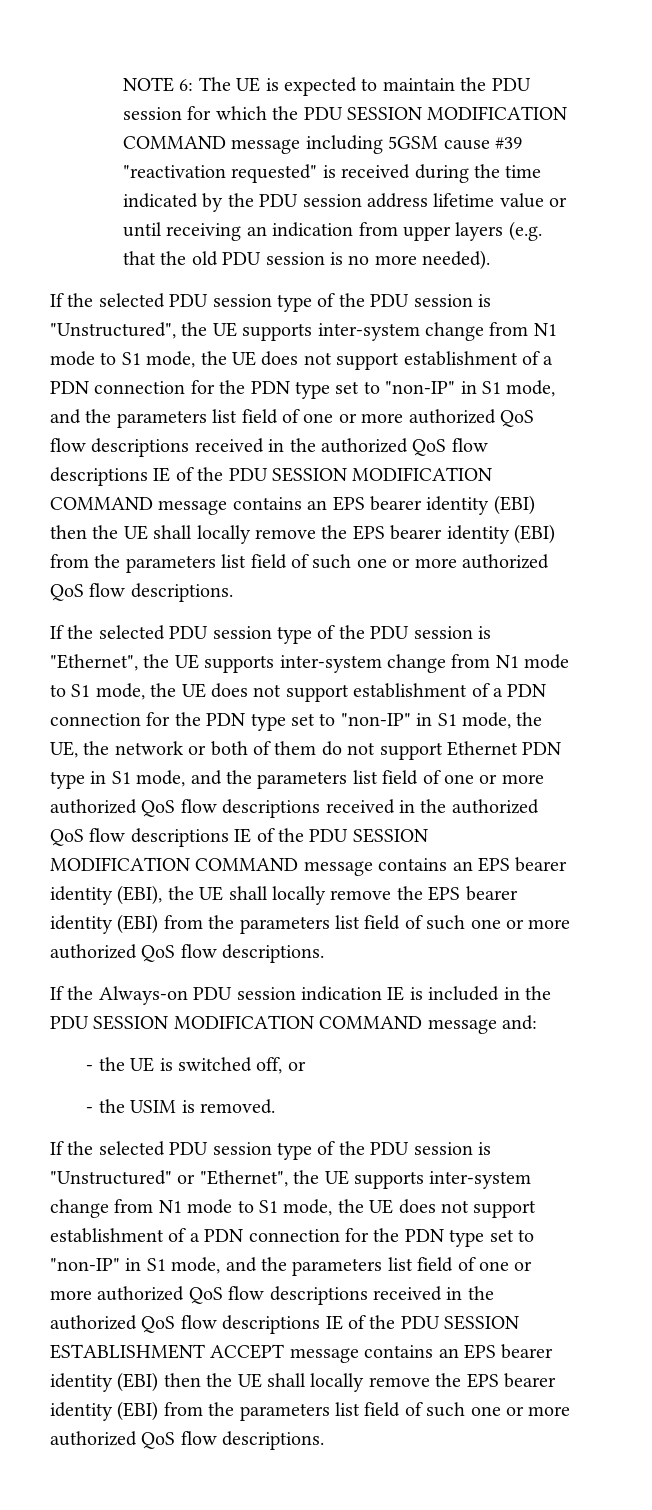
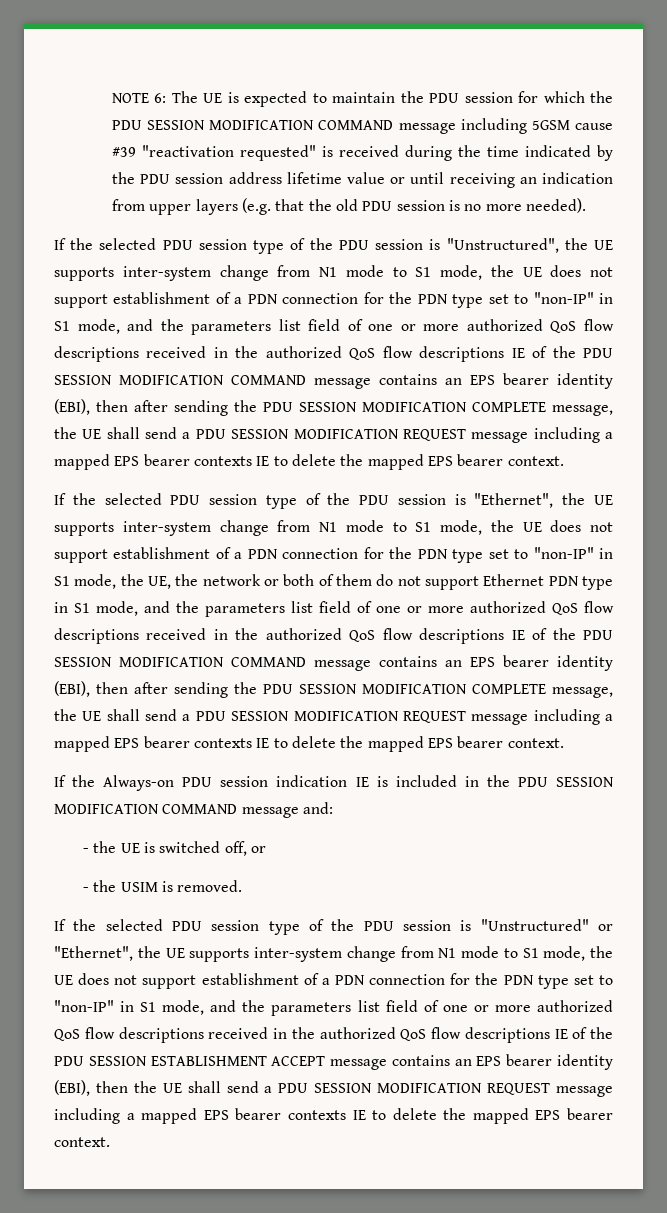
[493,495,535,515] [50,524,555,544] [50,554,549,573] [50,583,233,602] (EBI) then the UE shall locally remove the EPS bearer identity (EBI) from the parameters list field of such one or more authorized QoS flow descriptions. -> [54,399,613,416] [54,427,614,443] [54,454,564,470] (EBI), then after sending the PDU SESSION MODIFICATION COMPLETE message, the UE shall send a PDU SESSION MODIFICATION REQUEST message including a mapped EPS bearer contexts IE to delete the mapped EPS bearer context.
[167,886,518,905] [50,914,571,934] [50,944,325,963] the UE shall locally remove the EPS bearer identity (EBI) from the parameters list field of such one or more authorized QoS flow descriptions. -> [96,682,613,698] [54,709,614,725] [54,736,564,752] then after sending the PDU SESSION MODIFICATION COMPLETE message, the UE shall send a PDU SESSION MODIFICATION REQUEST message including a mapped EPS bearer contexts IE to delete the mapped EPS bearer context.
[117,1372,556,1392] [50,1401,571,1421] [50,1431,325,1450] (EBI) then the UE shall locally remove the EPS bearer identity (EBI) from the parameters list field of such one or more authorized QoS flow descriptions. -> [54,1080,613,1097] [54,1108,613,1124] [54,1137,110,1147] (EBI), then the UE shall send a PDU SESSION MODIFICATION REQUEST message including a mapped EPS bearer contexts IE to delete the mapped EPS bearer context.

